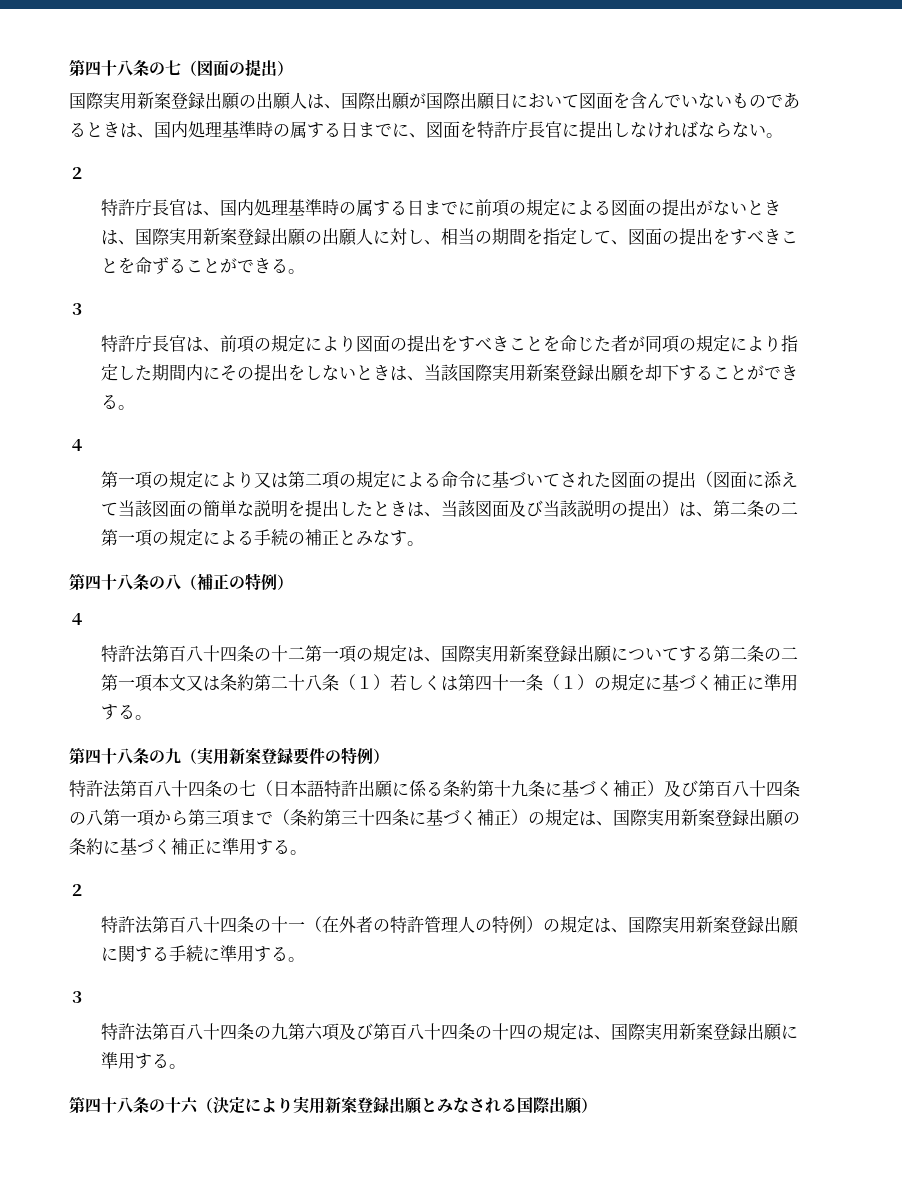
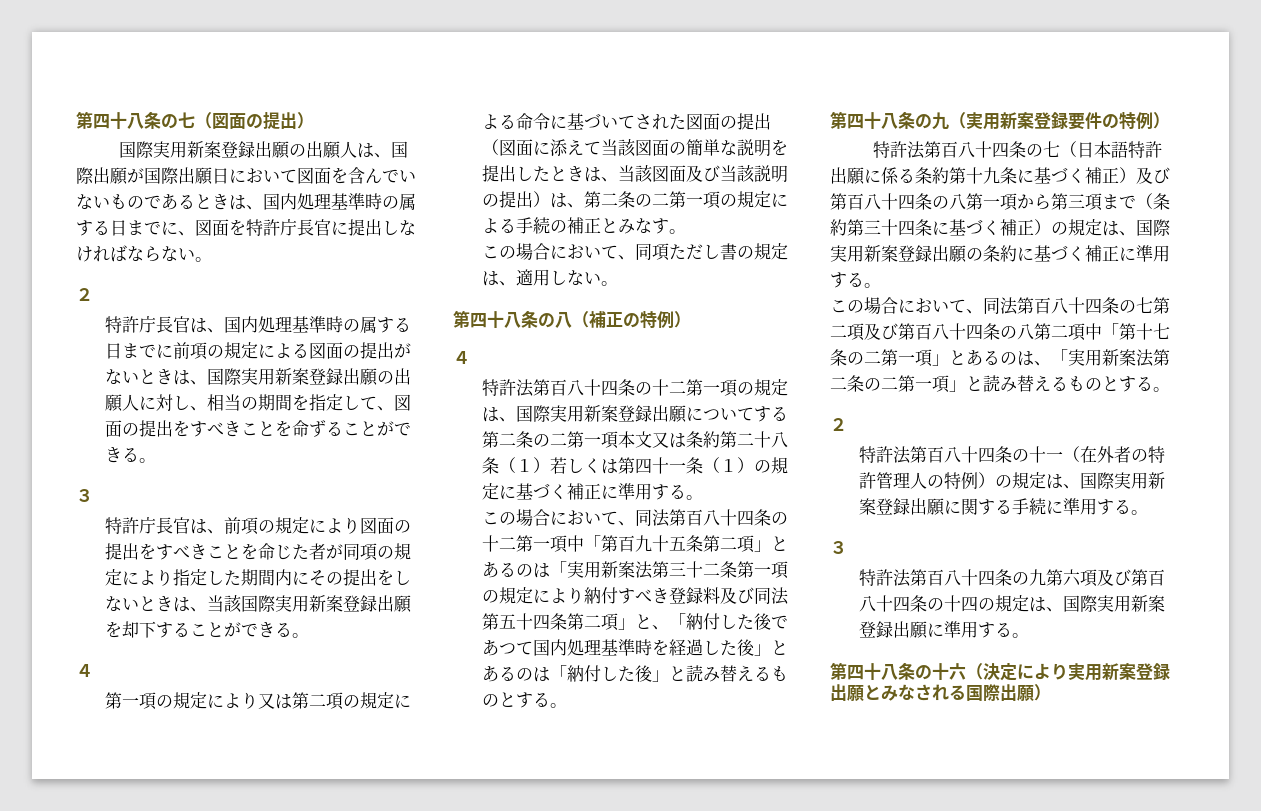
(425, 543) none -> [481,243,788,261] [481,269,618,286] // この場合において、同項ただし書の規定は、適用しない。
(153, 717) none -> [481,509,788,527] [481,535,788,553] [481,561,788,579] [481,587,789,605] [481,613,788,631] [481,639,788,656] [481,665,788,682] [481,692,567,708] // この場合において、同法第百八十四条の十二第一項中「第百九十五条第二項」とあるのは「実用新案法第三十二条第一項の規定により納付すべき登録料及び同法第五十四条第二項」と、「納付した後であつて国内処理基準時を経過した後」とあるのは「納付した後」と読み替えるものとする。
(307, 852) none -> [830,297,1170,315] [830,323,1170,341] [830,349,1170,367] [830,375,1170,393] // この場合において、同法第百八十四条の七第二項及び第百八十四条の八第二項中「第十七条の二第一項」とあるのは、「実用新案法第二条の二第一項」と読み替えるものとする。

